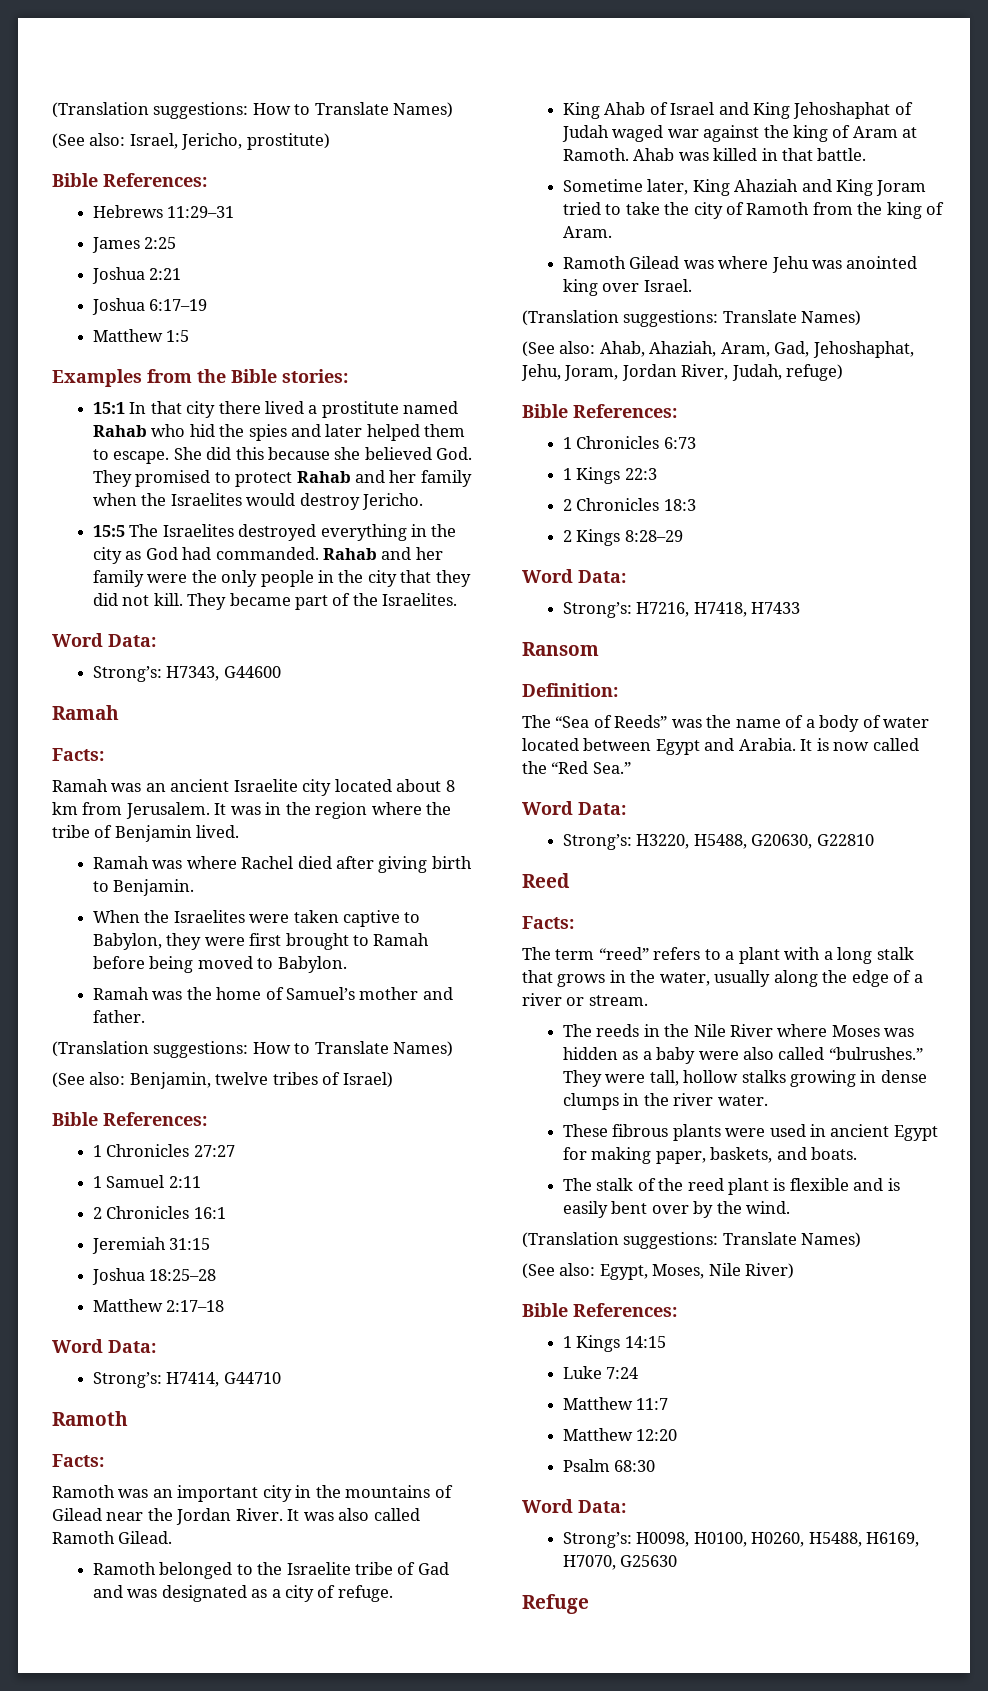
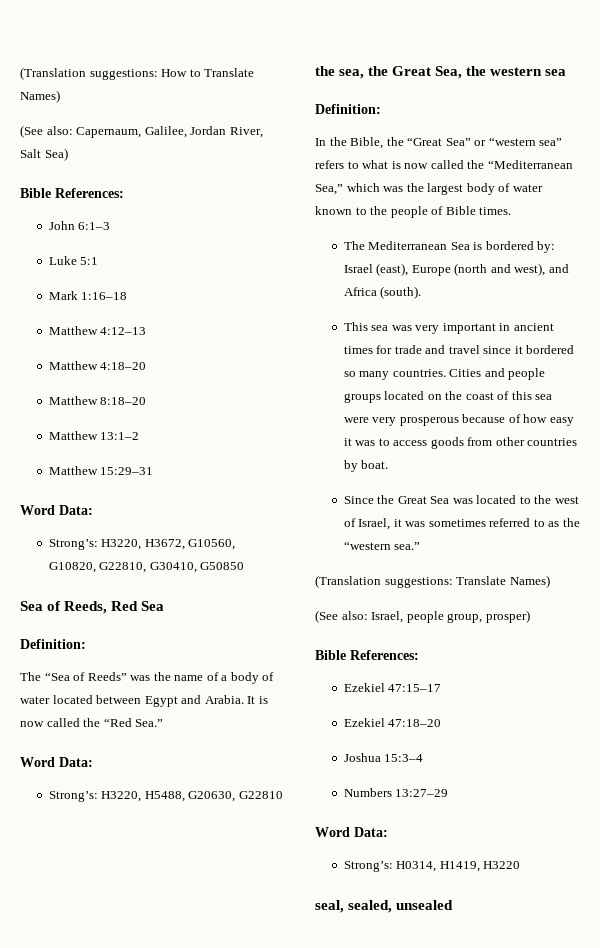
[52,102,454,119] [52,133,330,150] [52,173,207,187] [92,205,235,218] [91,237,177,253] [91,267,182,284] [91,298,208,315] [92,329,190,342] [52,369,348,387] [92,401,459,418] [92,424,466,441] [92,447,473,464] [92,470,472,487] [92,493,423,510] [92,524,457,541] [92,547,443,564] [92,570,471,587] [92,593,458,610] [52,633,156,647] [92,666,281,682] [52,705,119,720] [52,748,104,761] [52,779,455,796] [52,802,452,819] [52,825,240,842] [92,856,472,873] [92,879,195,896] [92,910,421,927] [92,933,430,950] [92,956,347,973] [92,987,453,1000] [92,1010,145,1023] [52,1041,454,1058] [52,1072,393,1089] [52,1112,207,1126] [92,1144,235,1157] [92,1175,201,1188] [92,1206,226,1219] [91,1237,211,1254] [91,1268,217,1285] [92,1299,225,1312] [52,1339,156,1353] [92,1372,281,1388] [52,1411,128,1426] [52,1454,104,1467] [52,1485,453,1502] [52,1508,420,1525] [52,1531,173,1544] [92,1562,449,1579] [92,1585,393,1602] [562,102,913,119] [561,125,918,142] [562,148,867,161] [562,179,927,196] [562,202,945,219] [562,226,612,238] [562,256,918,273] [562,279,692,296] [522,310,862,327] [522,341,914,358] [521,364,844,381] [522,404,677,418] [562,436,696,449] [562,467,657,484] [562,498,696,511] [562,529,683,546] [522,569,626,583] [562,602,801,618] [522,642,599,656] (Translation suggestions: How to Translate Names) // (See also: Israel, Jericho, prostitute) // Bible References: // Hebrews 11:29–31 // James 2:25 // Joshua 2:21 // Joshua 6:17–19 // Matthew 1:5 // Examples from the Bible stories: // 15:1 In that city there lived a prostitute named Rahab who hid the spies and later helped them to escape. She did this because she believed God. They promised to protect Rahab and her family when the Israelites would destroy Jericho. // 15:5 The Israelites destroyed everything in the city as God had commanded. Rahab and her family were the only people in the city that they did not kill. They became part of the Israelites. // Word Data: // Strong’s: H7343, G44600 // Ramah // Facts: // Ramah was an ancient Israelite city located about 8 km from Jerusalem. It was in the region where the tribe of Benjamin lived. // Ramah was where Rachel died after giving birth to Benjamin. // When the Israelites were taken captive to Babylon, they were first brought to Ramah before being moved to Babylon. // Ramah was the home of Samuel’s mother and father. // (Translation suggestions: How to Translate Names) // (See also: Benjamin, twelve tribes of Israel) // Bible References: // 1 Chronicles 27:27 // 1 Samuel 2:11 // 2 Chronicles 16:1 // Jeremiah 31:15 // Joshua 18:25–28 // Matthew 2:17–18 // Word Data: // Strong’s: H7414, G44710 // Ramoth // Facts: // Ramoth was an important city in the mountains of Gilead near the Jordan River. It was also called Ramoth Gilead. // Ramoth belonged to the Israelite tribe of Gad and was designated as a city of refuge. // King Ahab of Israel and King Jehoshaphat of Judah waged war against the king of Aram at Ramoth. Ahab was killed in that battle. // Sometime later, King Ahaziah and King Joram tried to take the city of Ramoth from the king of Aram. // Ramoth Gilead was where Jehu was anointed king over Israel. // (Translation suggestions: Translate Names) // (See also: Ahab, Ahaziah, Aram, Gad, Jehoshaphat, Jehu, Joram, Jordan River, Judah, refuge) // Bible References: // 1 Chronicles 6:73 // 1 Kings 22:3 // 2 Chronicles 18:3 // 2 Kings 8:28–29 // Word Data: // Strong’s: H7216, H7418, H7433 // Ransom -> [20,67,255,80] [20,90,60,103] [20,125,263,138] [20,148,68,161] [20,188,124,198] [48,221,111,230] [48,256,99,265] [48,291,128,300] [48,326,147,335] [48,361,147,370] [48,396,147,405] [48,431,140,440] [48,466,154,475] [20,505,93,515] [48,539,236,550] [48,562,245,573] [20,601,165,614] (Translation suggestions: How to Translate Names) // (See also: Capernaum, Galilee, Jordan River, Salt Sea) // Bible References: // John 6:1–3 // Luke 5:1 // Mark 1:16–18 // Matthew 4:12–13 // Matthew 4:18–20 // Matthew 8:18–20 // Matthew 13:1–2 // Matthew 15:29–31 // Word Data: // Strong’s: H3220, H3672, G10560, G10820, G22810, G30410, G50850 // Sea of Reeds, Red Sea
[522,873,570,888] [522,916,574,929] [522,947,914,964] [522,970,923,987] [522,993,648,1006] [562,1024,915,1037] [562,1047,923,1064] [562,1070,927,1087] [562,1093,768,1110] [562,1124,938,1141] [562,1147,857,1164] [562,1178,900,1195] [562,1201,790,1218] [522,1232,862,1249] [522,1263,795,1280] [522,1303,677,1317] [562,1335,666,1352] [562,1366,639,1379] [562,1397,669,1410] [562,1428,678,1441] [562,1459,656,1472] [522,1499,626,1513] [562,1532,919,1548] [562,1555,678,1570] [522,1594,589,1614] Reed // Facts: // The term “reed” refers to a plant with a long stalk that grows in the water, usually along the edge of a river or stream. // The reeds in the Nile River where Moses was hidden as a baby were also called “bulrushes.” They were tall, hollow stalks growing in dense clumps in the river water. // These fibrous plants were used in ancient Egypt for making paper, baskets, and boats. // The stalk of the reed plant is flexible and is easily bent over by the wind. // (Translation suggestions: Translate Names) // (See also: Egypt, Moses, Nile River) // Bible References: // 1 Kings 14:15 // Luke 7:24 // Matthew 11:7 // Matthew 12:20 // Psalm 68:30 // Word Data: // Strong’s: H0098, H0100, H0260, H5488, H6169, H7070, G25630 // Refuge -> [315,66,567,79] [315,104,381,114] [315,137,563,149] [315,160,573,169] [315,183,543,195] [315,206,512,218] [343,241,556,253] [343,263,569,276] [343,286,422,299] [343,322,554,334] [343,345,575,354] [343,368,546,380] [343,391,553,403] [343,414,574,426] [343,437,578,449] [343,460,389,472] [343,495,579,504] [343,518,580,530] [343,541,421,550] [315,575,550,588] [315,610,530,623] [315,650,419,660] [343,683,442,692] [343,718,442,727] [343,753,424,762] [343,788,449,797] [315,827,388,837] [343,861,521,872] [315,900,454,913] the sea, the Great Sea, the western sea // Definition: // In the Bible, the “Great Sea” or “western sea” refers to what is now called the “Mediterranean Sea,” which was the largest body of water known to the people of Bible times. // The Mediterranean Sea is bordered by: Israel (east), Europe (north and west), and Africa (south). // This sea was very important in ancient times for trade and travel since it bordered so many countries. Cities and people groups located on the coast of this sea were very prosperous because of how easy it was to access goods from other countries by boat. // Since the Great Sea was located to the west of Israel, it was sometimes referred to as the “western sea.” // (Translation suggestions: Translate Names) // (See also: Israel, people group, prosper) // Bible References: // Ezekiel 47:15–17 // Ezekiel 47:18–20 // Joshua 15:3–4 // Numbers 13:27–29 // Word Data: // Strong’s: H0314, H1419, H3220 // seal, sealed, unsealed

